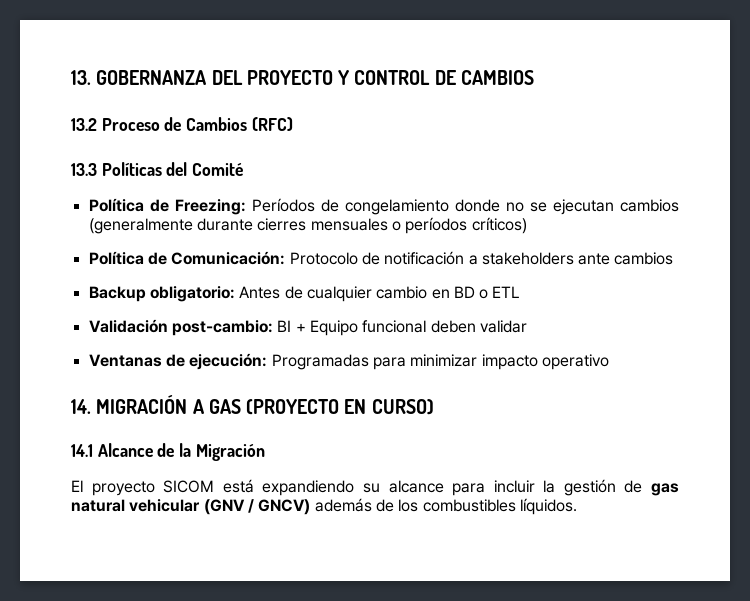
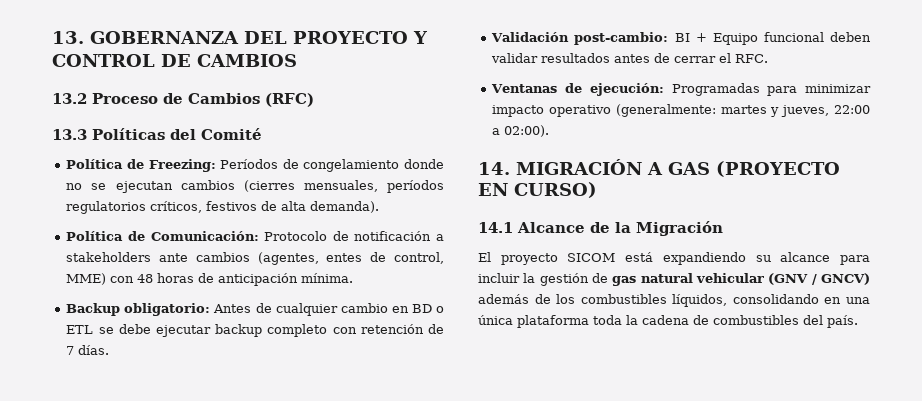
[88,217,527,234] (generalmente durante cierres mensuales o períodos críticos) -> [243,180,444,193] [66,201,380,214] (cierres mensuales, períodos regulatorios críticos, festivos de alta demanda).
(674, 258) none -> [257,252,444,265] [66,273,354,286] (agentes, entes de control, MME) con 48 horas de anticipación mínima.
(521, 292) none -> [98,324,444,337] [66,345,110,355] se debe ejecutar backup completo con retención de 7 días.
(527, 326) none -> [541,53,769,63] resultados antes de cerrar el RFC.
(609, 362) none -> [615,104,870,117] [492,125,550,137] (generalmente: martes y jueves, 22:00 a 02:00).
[519,498,577,515] líquidos. -> [672,294,870,307] [478,315,858,328] líquidos, consolidando en una única plataforma toda la cadena de combustibles del país.

